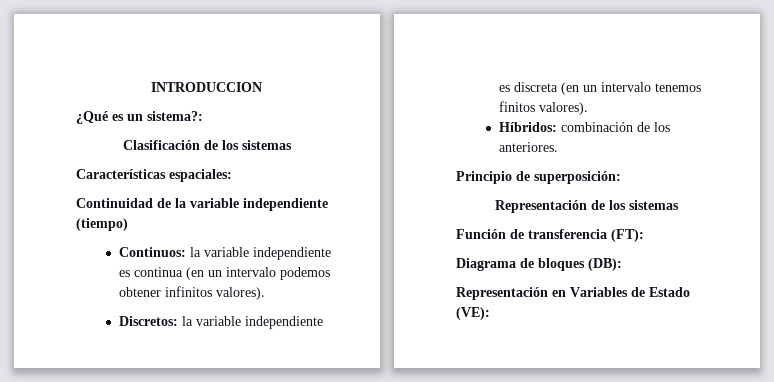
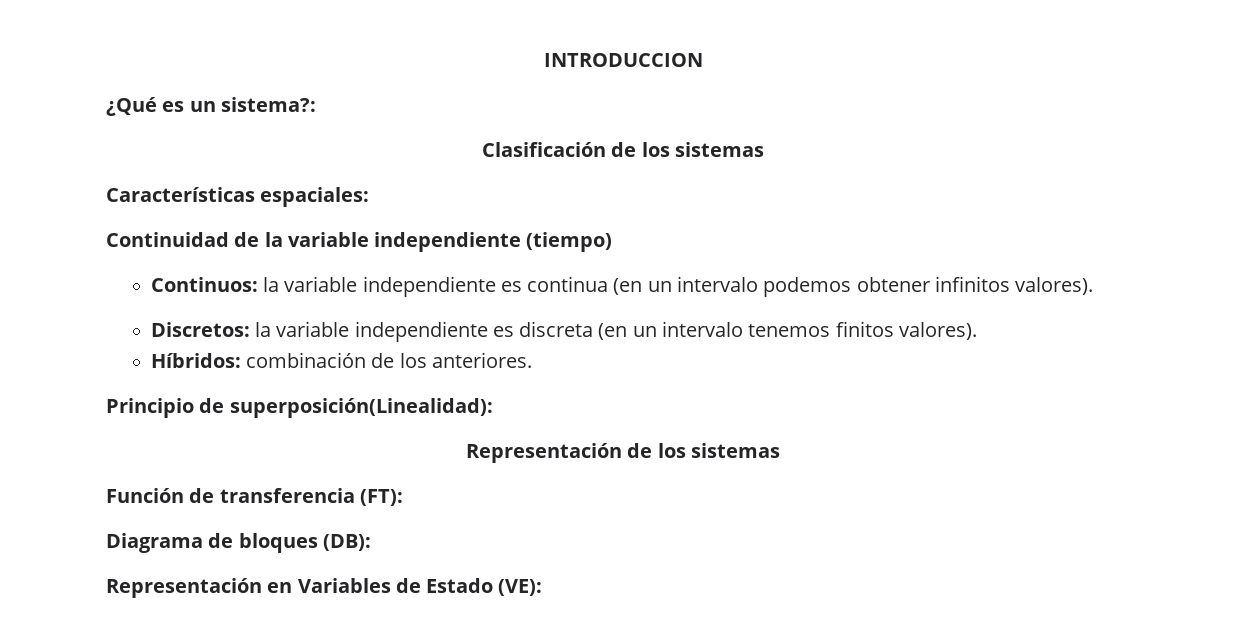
[534,171,621,184] superposición: -> [229,398,493,418] superposición(Linealidad):

